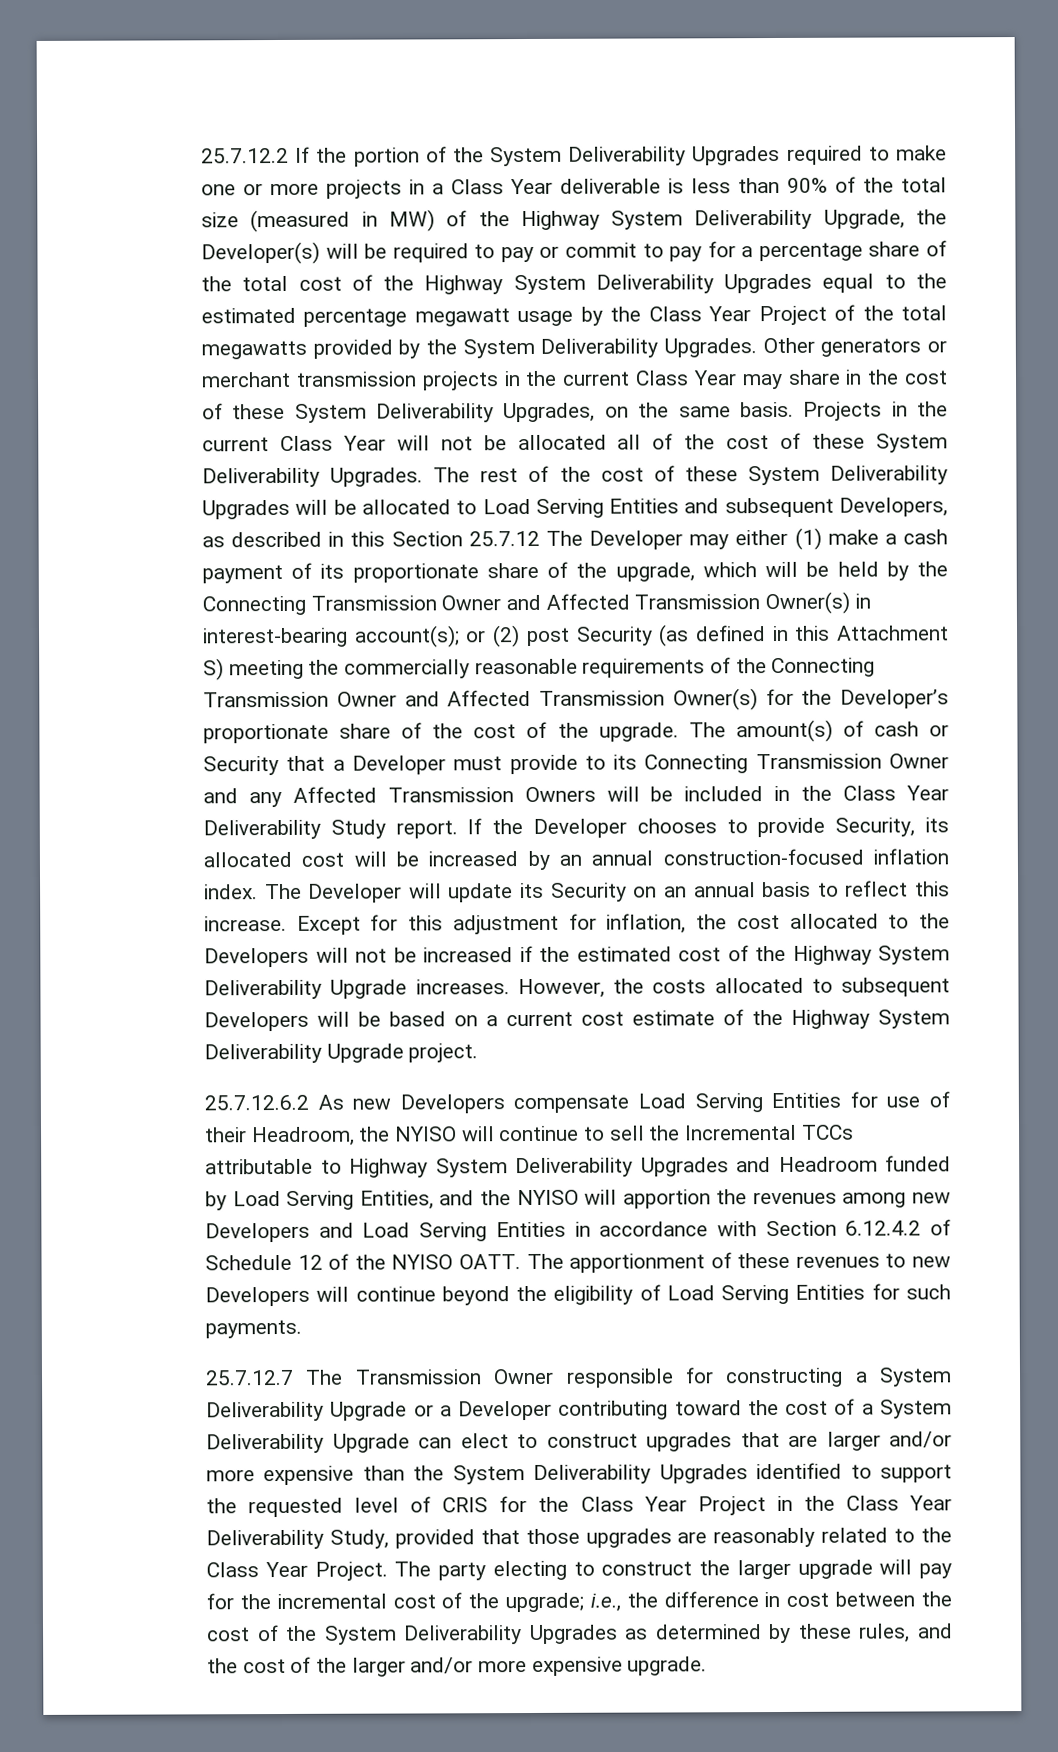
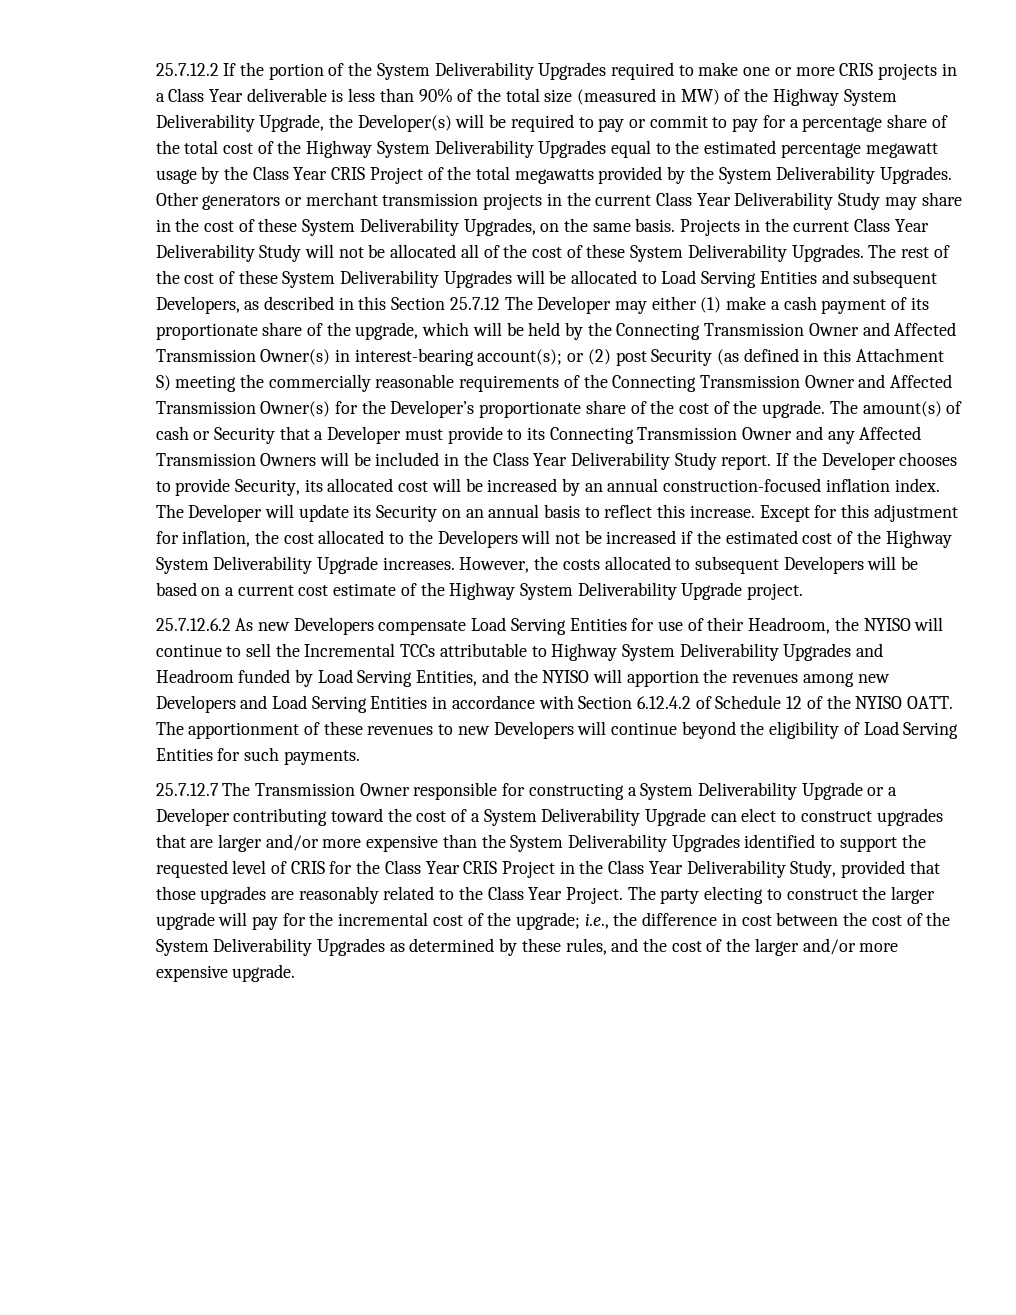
(320, 189) none -> [839,63,874,76] CRIS
(752, 314) none -> [331,167,366,180] CRIS
(737, 378) none -> [734,192,881,210] Deliverability Study
(386, 443) none -> [155,244,302,262] Deliverability Study
(687, 1504) none -> [463,861,498,874] CRIS

